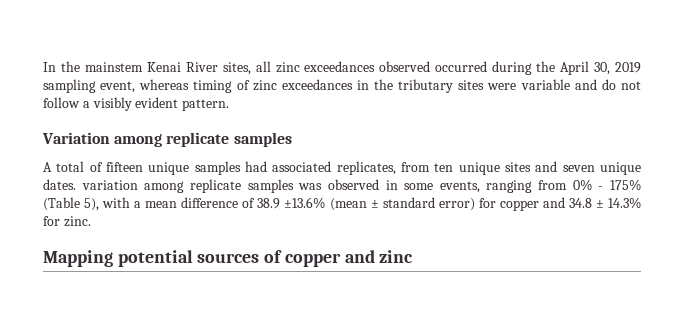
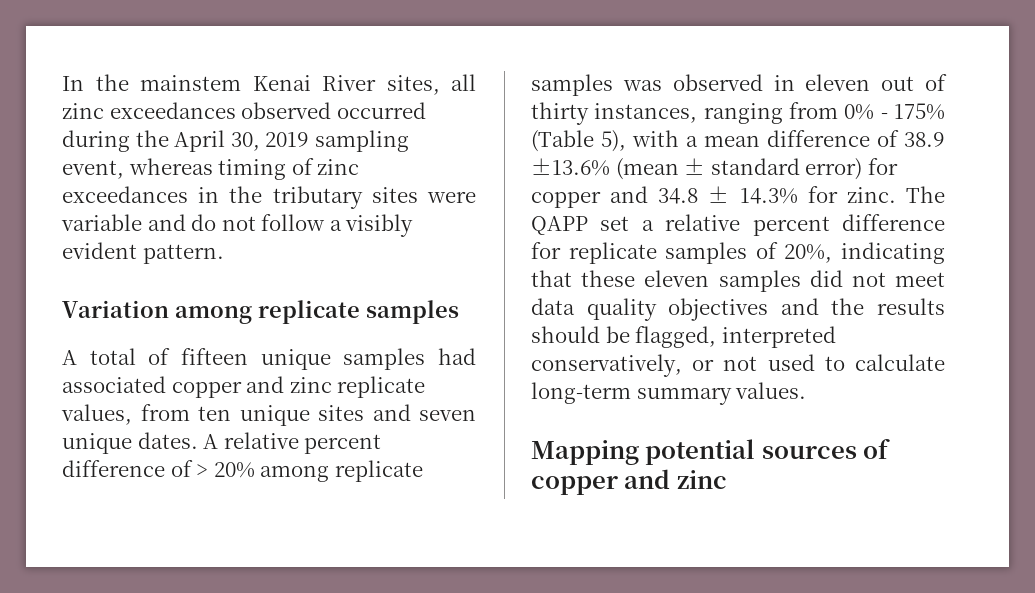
[336,161,396,175] replicates, -> [171,376,426,398] [61,404,132,425] copper and zinc replicate values,
[81,180,138,190] variation -> [203,432,382,454] [62,460,255,478] A relative percent difference of > 20%
[404,181,480,193] some events, -> [805,74,947,91] [531,102,698,125] eleven out of thirty instances,
(91, 221) none -> [906,186,945,203] [531,214,945,236] [531,242,945,264] [531,270,945,292] [531,298,945,321] [531,326,836,348] [531,354,945,377] [531,382,807,405] The QAPP set a relative percent difference for replicate samples of 20%, indicating that these eleven samples did not meet data quality objectives and the results should be flagged, interpreted conservatively, or not used to calculate long-term summary values.

